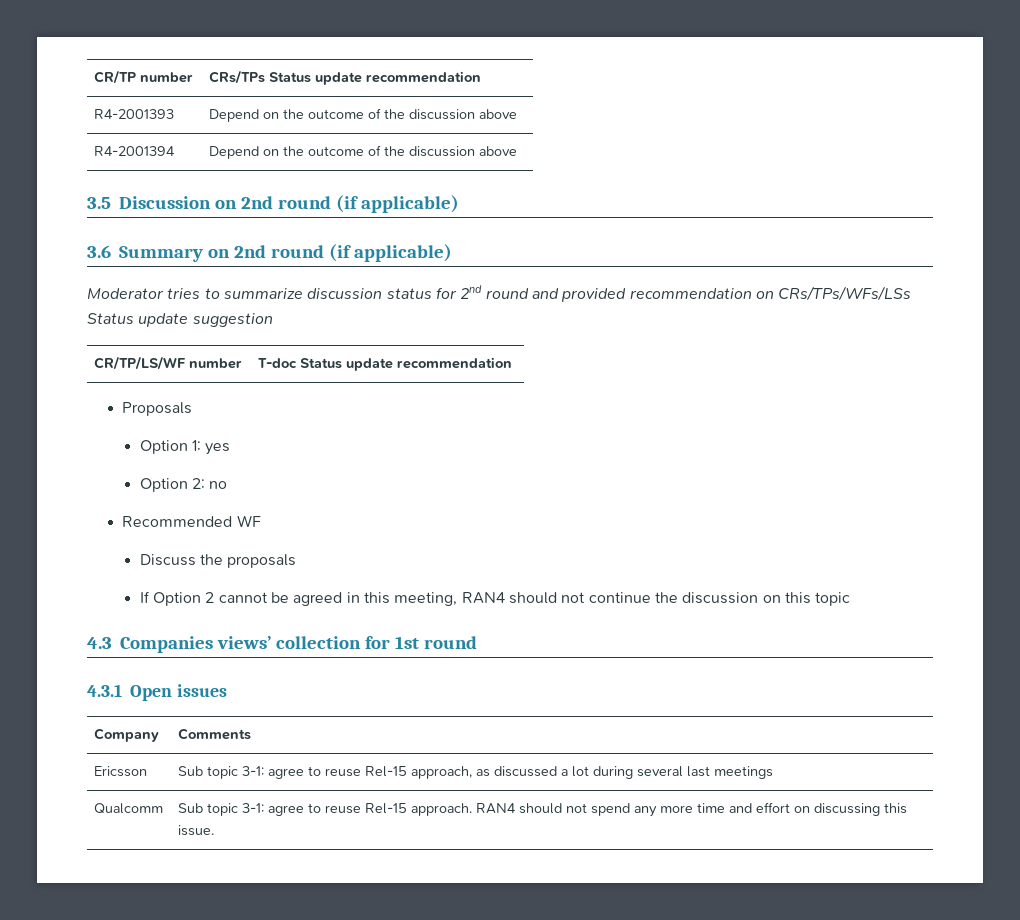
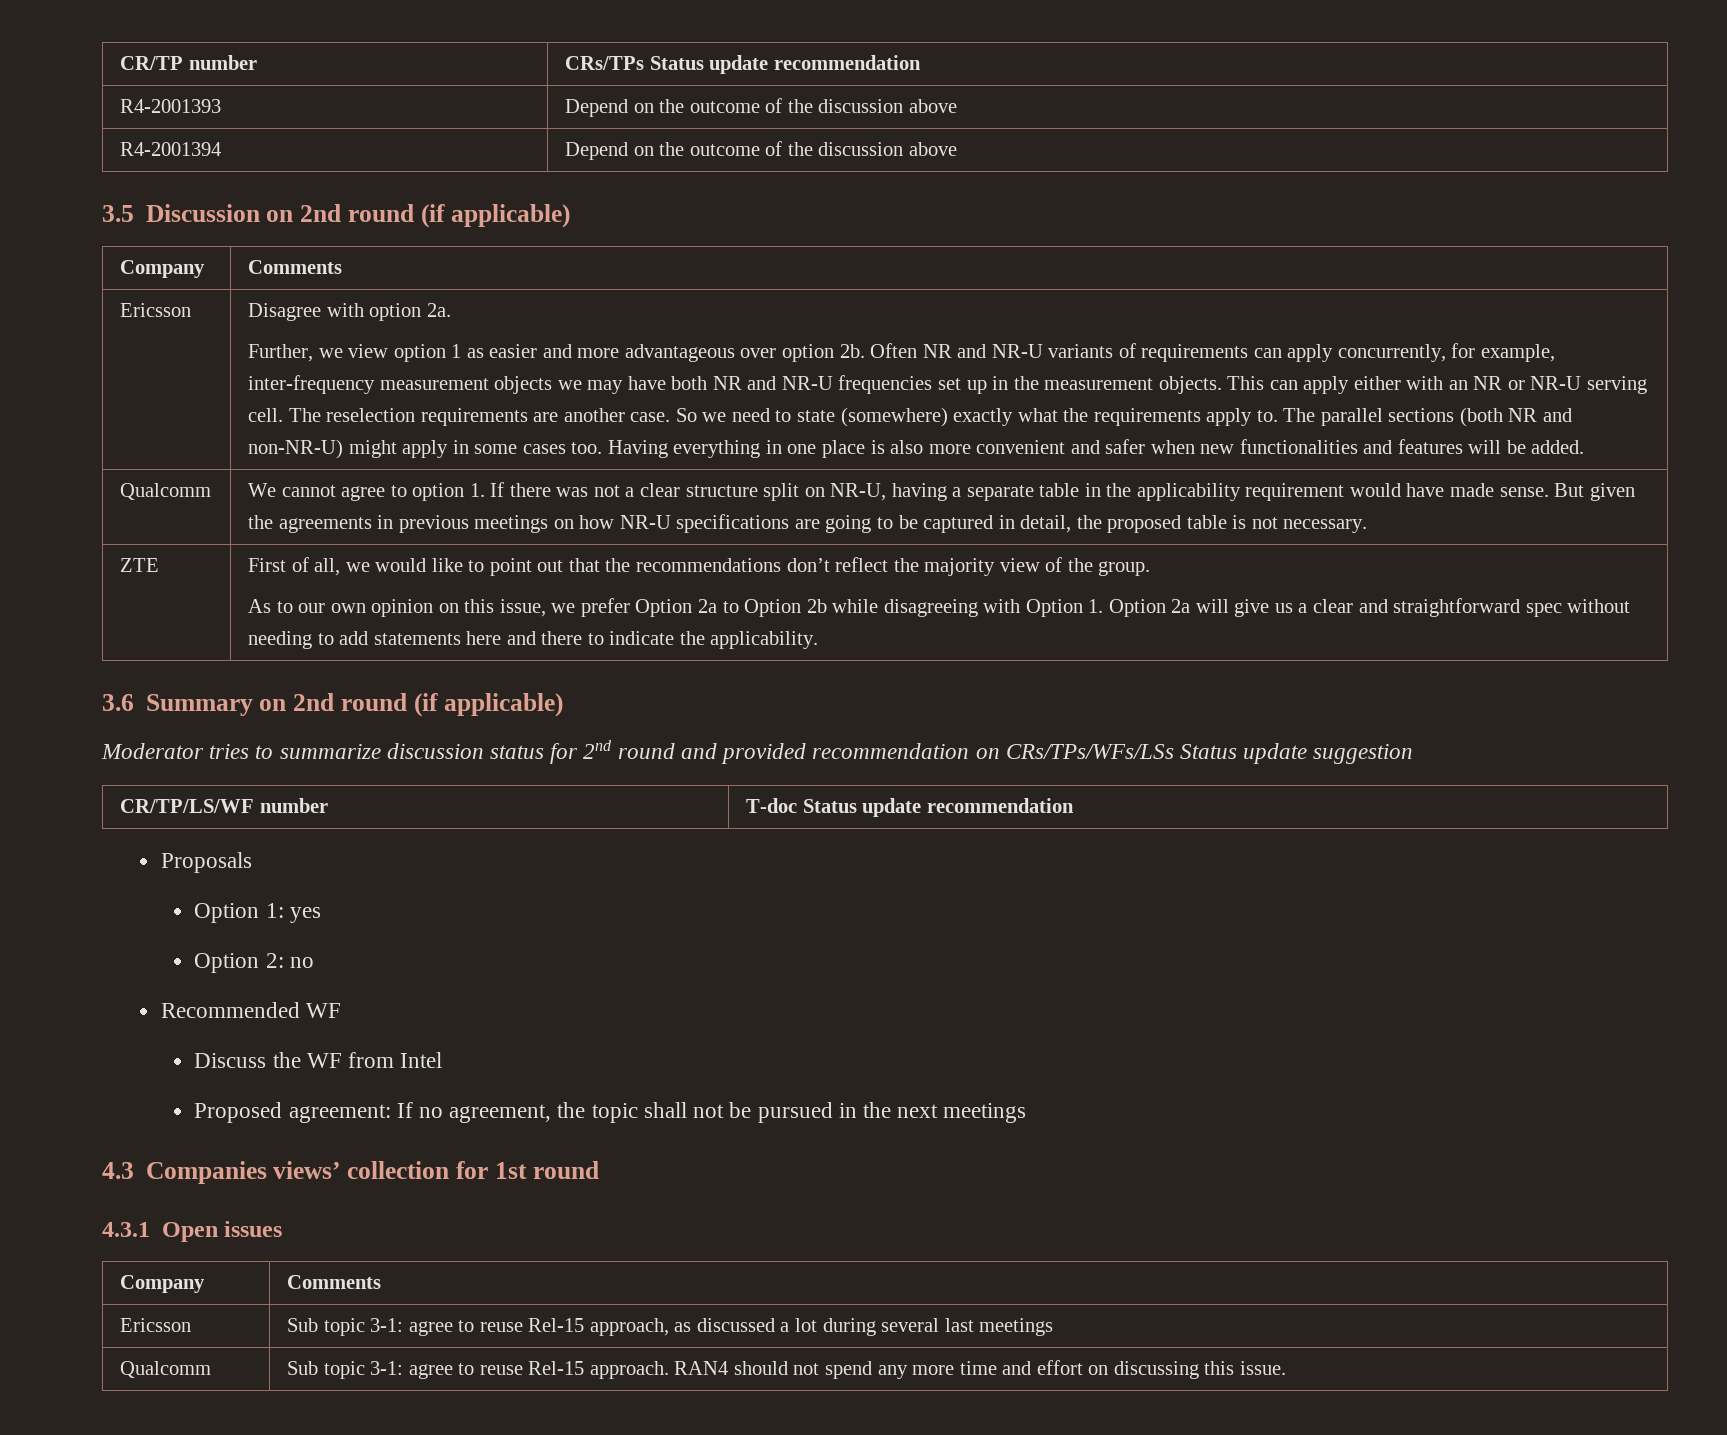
(459, 204) none -> [120,260,206,278] [248,260,343,274] [120,303,192,317] [248,303,451,321] [248,343,1555,362] [248,375,1647,394] [248,407,1572,427] [248,439,1585,459] [120,483,212,500] [248,482,1635,501] [248,514,1368,533] [120,558,160,572] [248,557,1151,576] [248,598,1631,617] [248,631,819,649] // Company | Comments // Ericsson | Disagree with option 2a. // Further, we view option 1 as easier and more advantageous over option 2b. Often NR and NR-U variants of requirements can apply concurrently, for example, inter-frequency measurement objects we may have both NR and NR-U frequencies set up in the measurement objects. This can apply either with an NR or NR-U serving cell. The reselection requirements are another case. So we need to state (somewhere) exactly what the requirements apply to. The parallel sections (both NR and non-NR-U) might apply in some cases too. Having everything in one place is also more convenient and safer when new functionalities and features will be added. // Qualcomm | We cannot agree to option 1. If there was not a clear structure split on NR-U, having a separate table in the applicability requirement would have made sense. But given the agreements in previous meetings on how NR-U specifications are going to be captured in detail, the proposed table is not necessary. // ZTE | First of all, we would like to point out that the recommendations don’t reflect the majority view of the group. // As to our own opinion on this issue, we prefer Option 2a to Option 2b while disagreeing with Option 1. Option 2a will give us a clear and straightforward spec without needing to add statements here and there to indicate the applicability.
[227,554,297,568] [139,591,851,606] proposals // If Option 2 cannot be agreed in this meeting, RAN4 should not continue the discussion on this topic -> [306,1052,443,1068] [194,1102,1027,1123] WF from Intel // Proposed agreement: If no agreement, the topic shall not be pursued in the next meetings

